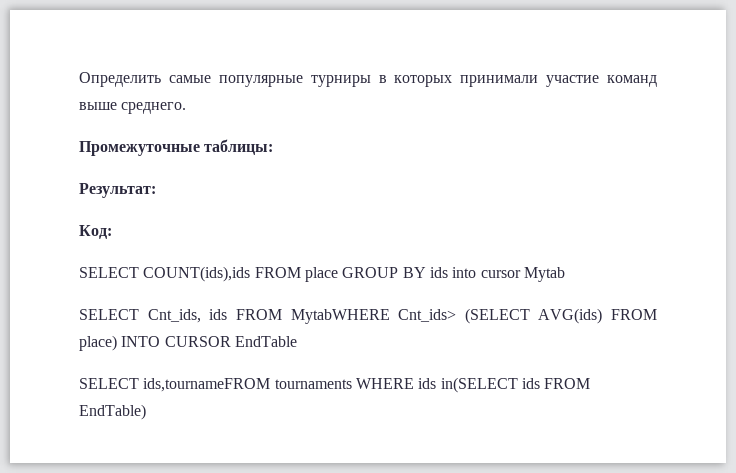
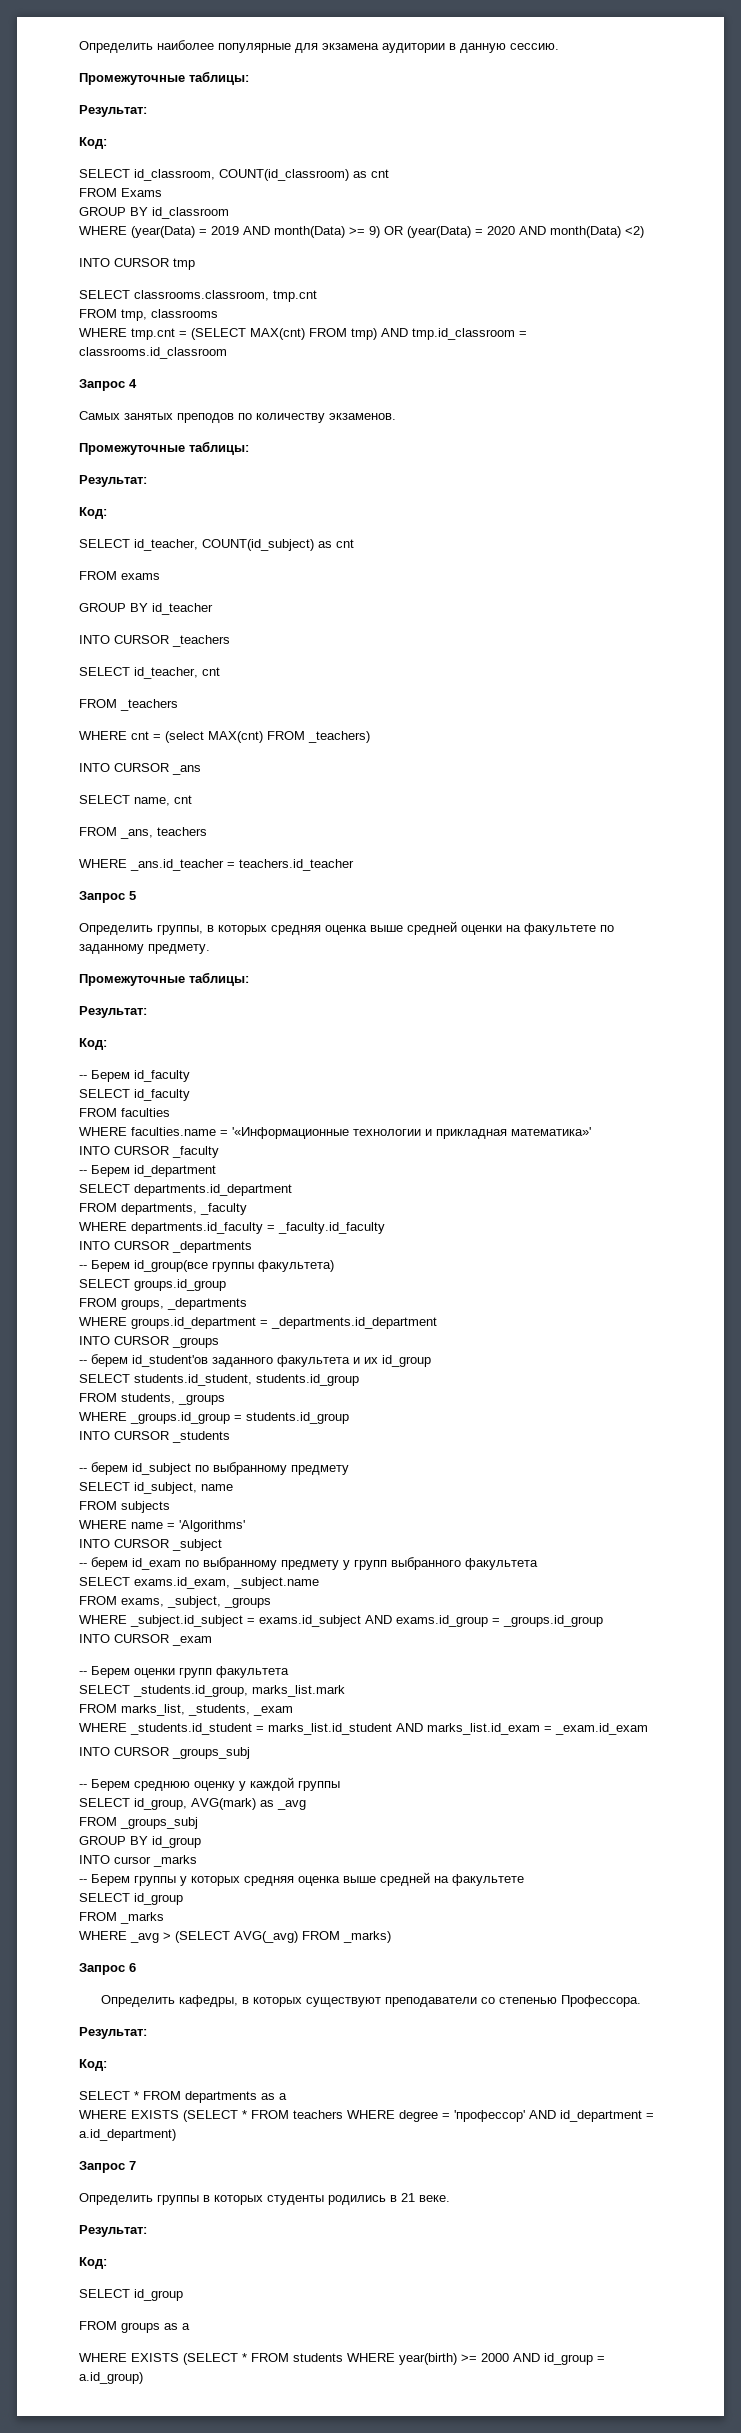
[79,72,657,87] [79,102,187,114] [79,139,274,156] [79,183,156,198] [79,225,112,239] [79,266,565,282] [79,308,657,324] [79,335,297,351] [79,377,591,393] [79,404,146,420] Определить самые популярные турниры в которых принимали участие команд выше среднего. // Промежуточные таблицы: // Результат: // Код: // SELECT COUNT(ids),ids FROM place GROUP BY ids into cursor Mytab // SELECT Cnt_ids, ids FROM MytabWHERE Cnt_ids> (SELECT AVG(ids) FROM place) INTO CURSOR EndTable // SELECT ids,tournameFROM tournaments WHERE ids in(SELECT ids FROM EndTable) -> [79,40,559,53] [79,71,249,85] [79,105,147,117] [79,137,107,149] [79,169,389,181] [79,188,162,197] [79,207,229,219] [79,226,644,238] [79,258,195,270] [79,290,317,302] [79,309,218,321] [79,328,527,340] [79,347,227,359] [79,379,137,391] [79,411,396,423] [79,441,249,455] [79,475,147,487] [79,507,107,519] [79,539,354,551] [79,571,160,580] [79,603,213,615] [79,635,230,647] [79,667,220,679] [79,699,178,711] [79,731,370,743] [79,763,201,775] [79,795,192,806] [79,827,207,839] [79,859,354,871] [79,891,136,903] [79,921,614,935] [79,944,210,954] [79,972,249,986] [79,1006,147,1018] [79,1038,107,1050] [79,1070,190,1082] [79,1089,190,1101] [79,1108,170,1117] [79,1127,591,1139] [79,1146,219,1158] [79,1165,216,1177] [79,1184,292,1196] [79,1203,247,1215] [79,1222,385,1234] [79,1241,252,1253] [79,1260,334,1272] [79,1279,226,1291] [79,1298,247,1310] [79,1317,437,1329] [79,1336,219,1348] [79,1354,431,1367] [79,1374,359,1386] [79,1393,225,1405] [79,1412,349,1424] [79,1431,230,1443] [79,1462,349,1475] [79,1482,233,1494] [79,1501,170,1513] [79,1520,245,1532] [79,1539,222,1551] [79,1557,538,1570] [79,1577,319,1589] [79,1596,271,1608] [79,1615,603,1627] [79,1634,212,1646] [79,1666,289,1678] [79,1685,345,1697] [79,1704,293,1716] [79,1723,648,1735] [79,1747,250,1759] [79,1777,340,1791] [79,1798,306,1810] [79,1817,198,1829] [79,1836,201,1848] [79,1855,197,1867] [79,1872,524,1886] [79,1893,183,1905] [79,1912,164,1924] [79,1931,391,1943] [79,1963,136,1975] [100,1995,641,2007] [79,2027,147,2039] [79,2059,107,2071] [79,2091,287,2103] [79,2110,654,2122] [79,2129,176,2141] [79,2161,136,2173] [79,2193,450,2205] [79,2225,147,2237] [79,2257,107,2269] [79,2289,183,2301] [79,2321,190,2333] [79,2353,605,2365] [79,2372,143,2384] Определить наиболее популярные для экзамена аудитории в данную сессию. // Промежуточные таблицы: // Результат: // Код: // SELECT id_classroom, COUNT(id_classroom) as cnt // FROM Exams // GROUP BY id_classroom // WHERE (year(Data) = 2019 AND month(Data) >= 9) OR (year(Data) = 2020 AND month(Data) <2) // INTO CURSOR tmp // SELECT classrooms.classroom, tmp.cnt // FROM tmp, classrooms // WHERE tmp.cnt = (SELECT MAX(cnt) FROM tmp) AND tmp.id_classroom = classrooms.id_classroom // Запрос 4 // Самых занятых преподов по количеству экзаменов. // Промежуточные таблицы: // Результат: // Код: // SELECT id_teacher, COUNT(id_subject) as cnt // FROM exams // GROUP BY id_teacher // INTO CURSOR _teachers // SELECT id_teacher, cnt // FROM _teachers // WHERE cnt = (select MAX(cnt) FROM _teachers) // INTO CURSOR _ans // SELECT name, cnt // FROM _ans, teachers // WHERE _ans.id_teacher = teachers.id_teacher // Запрос 5 // Определить группы, в которых средняя оценка выше средней оценки на факультете по заданному предмету. // Промежуточные таблицы: // Результат: // Код: // -- Берем id_faculty // SELECT id_faculty // FROM faculties // WHERE faculties.name = '«Информационные технологии и прикладная математика»' // INTO CURSOR _faculty // -- Берем id_department // SELECT departments.id_department // FROM departments, _faculty // WHERE departments.id_faculty = _faculty.id_faculty // INTO CURSOR _departments // -- Берем id_group(все группы факультета) // SELECT groups.id_group // FROM groups, _departments // WHERE groups.id_department = _departments.id_department // INTO CURSOR _groups // -- берем id_student'ов заданного факультета и их id_group // SELECT students.id_student, students.id_group // FROM students, _groups // WHERE _groups.id_group = students.id_group // INTO CURSOR _students // -- берем id_subject по выбранному предмету // SELECT id_subject, name // FROM subjects // WHERE name = 'Algorithms' // INTO CURSOR _subject // -- берем id_exam по выбранному предмету у групп выбранного факультета // SELECT exams.id_exam, _subject.name // FROM exams, _subject, _groups // WHERE _subject.id_subject = exams.id_subject AND exams.id_group = _groups.id_group // INTO CURSOR _exam // -- Берем оценки групп факультета // SELECT _students.id_group, marks_list.mark // FROM marks_list, _students, _exam // WHERE _students.id_student = marks_list.id_student AND marks_list.id_exam = _exam.id_exam // INTO CURSOR _groups_subj // -- Берем среднюю оценку у каждой группы // SELECT id_group, AVG(mark) as _avg // FROM _groups_subj // GROUP BY id_group // INTO cursor _marks // -- Берем группы у которых средняя оценка выше средней на факультете // SELECT id_group // FROM _marks // WHERE _avg > (SELECT AVG(_avg) FROM _marks) // Запрос 6 // Определить кафедры, в которых существуют преподаватели со степенью Профессора. // Результат: // Код: // SELECT * FROM departments as a // WHERE EXISTS (SELECT * FROM teachers WHERE degree = 'профессор' AND id_department = a.id_department) // Запрос 7 // Определить группы в которых студенты родились в 21 веке. // Результат: // Код: // SELECT id_group // FROM groups as a // WHERE EXISTS (SELECT * FROM students WHERE year(birth) >= 2000 AND id_group = a.id_group)

